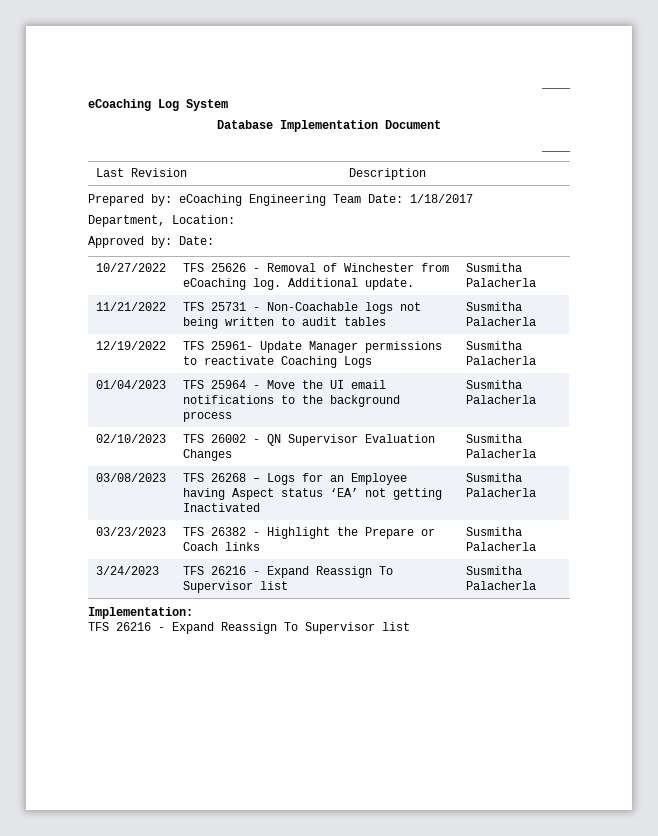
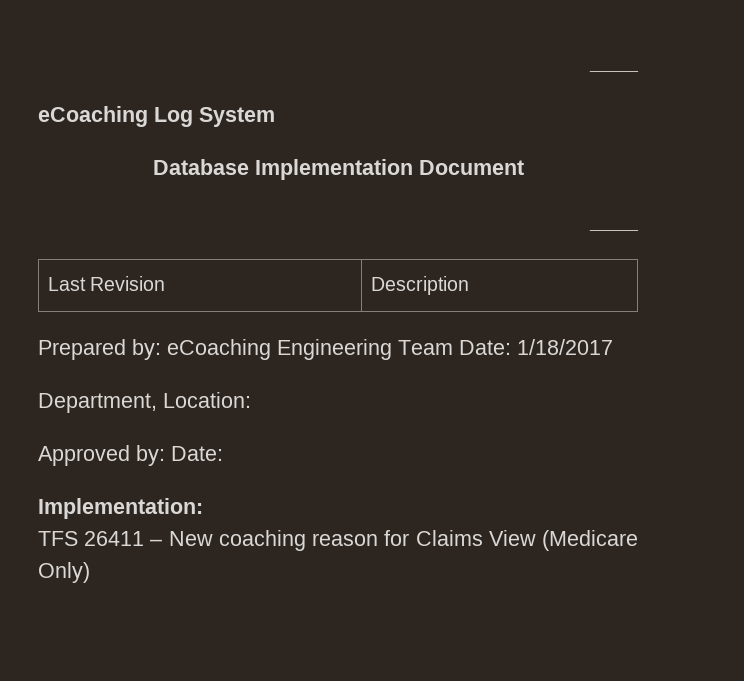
[96,263,167,272] [183,263,450,272] [183,278,415,290] [466,263,523,272] [466,278,537,287] [96,302,167,311] [183,302,422,314] [183,317,387,329] [466,302,523,311] [466,317,537,326] [96,341,167,350] [183,341,443,353] [183,356,373,368] [466,341,523,350] [466,356,537,365] [96,380,167,389] [183,380,387,389] [183,395,401,407] [183,411,233,422] [466,380,523,389] [466,395,537,404] [96,434,167,443] [183,434,436,446] [183,449,233,461] [466,434,523,443] [466,449,537,458] [96,473,167,482] [183,473,408,485] [183,488,443,500] [183,503,261,512] [466,473,523,482] [466,488,537,497] [96,527,167,536] [183,527,436,539] [183,542,261,551] [466,527,523,536] [466,542,537,551] [96,566,160,575] [183,566,394,578] [183,581,289,593] [466,566,523,575] [466,581,537,590] [88,607,193,619] [88,622,410,634] // 10/27/2022 | TFS 25626 - Removal of Winchester from eCoaching log. Additional update. | Susmitha Palacherla // 11/21/2022 | TFS 25731 - Non-Coachable logs not being written to audit tables | Susmitha Palacherla // 12/19/2022 | TFS 25961- Update Manager permissions to reactivate Coaching Logs | Susmitha Palacherla // 01/04/2023 | TFS 25964 - Move the UI email notifications to the background process | Susmitha Palacherla // 02/10/2023 | TFS 26002 - QN Supervisor Evaluation Changes | Susmitha Palacherla // 03/08/2023 | TFS 26268 – Logs for an Employee having Aspect status ‘EA’ not getting Inactivated | Susmitha Palacherla // 03/23/2023 | TFS 26382 - Highlight the Prepare or Coach links | Susmitha Palacherla // 3/24/2023 | TFS 26216 - Expand Reassign To Supervisor list | Susmitha Palacherla // Implementation: // TFS 26216 - Expand Reassign To Supervisor list -> [38,498,203,519] [38,530,638,551] [38,562,90,583] // Implementation: // TFS 26411 – New coaching reason for Claims View (Medicare Only)

